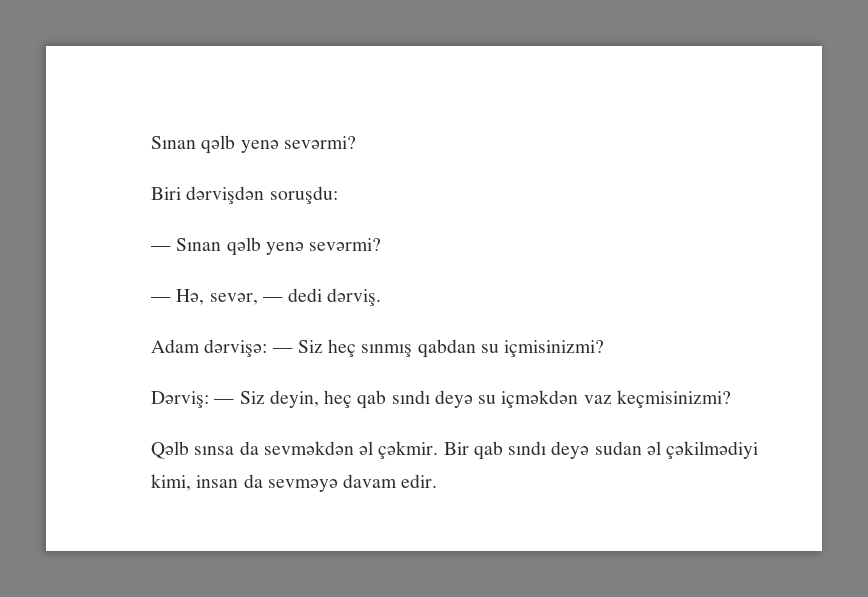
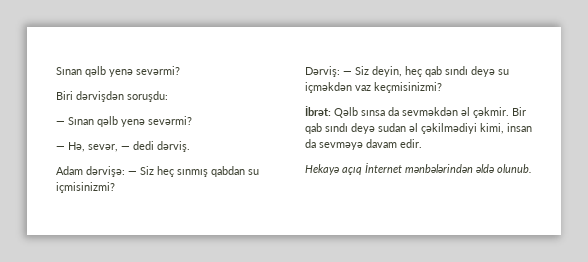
(731, 399) none -> [305,106,331,116] İbrət:
(438, 481) none -> [305,163,532,175] // Hekayə açıq İnternet mənbələrindən əldə olunub.

